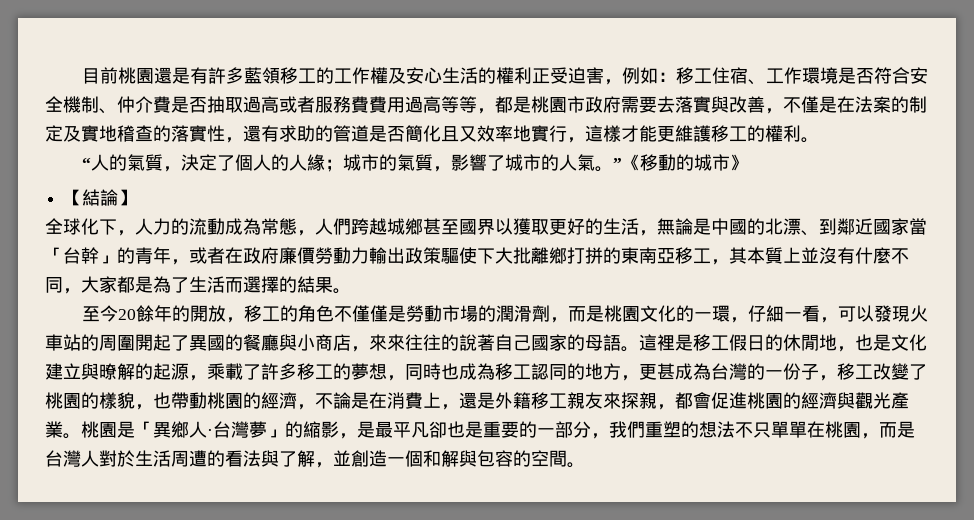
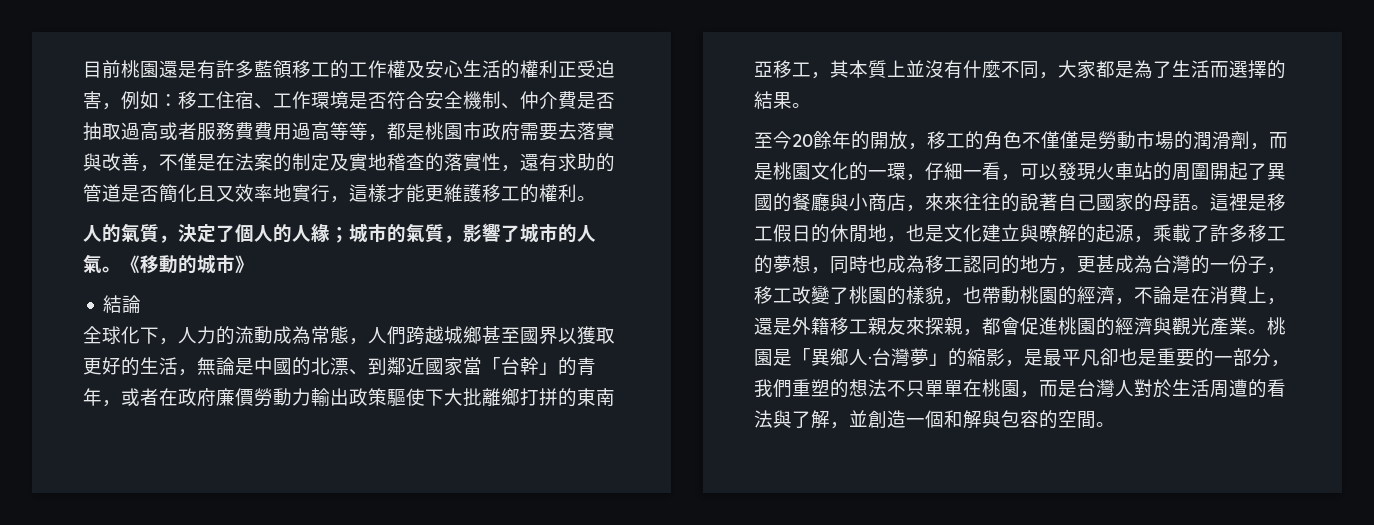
[81,157,91,169] “ -> (596, 198) none
[612,158,622,169] ” -> (121, 269) none
[64,189,83,206] 【 -> (254, 264) none
[118,189,137,206] 】 -> (142, 304) none

